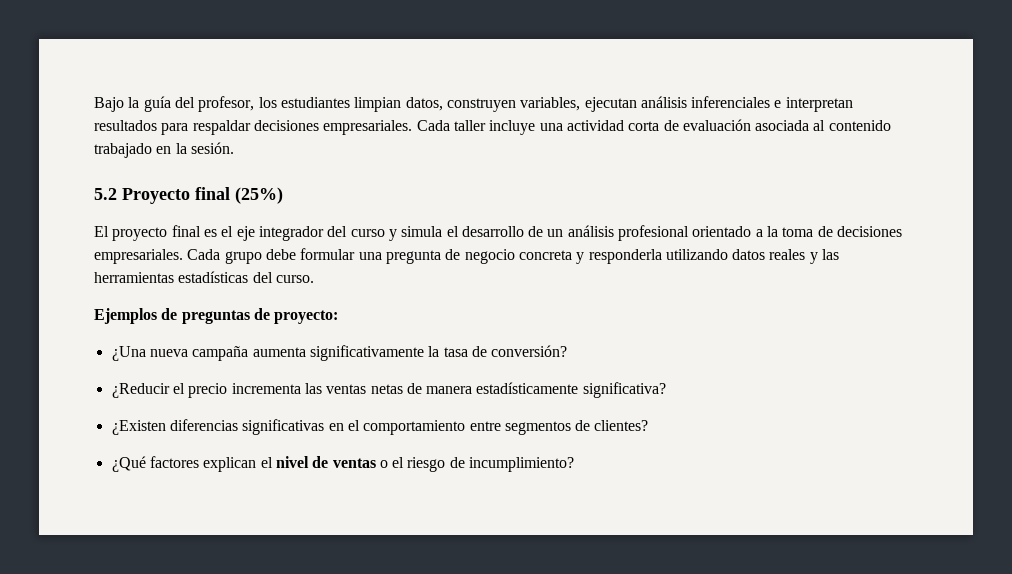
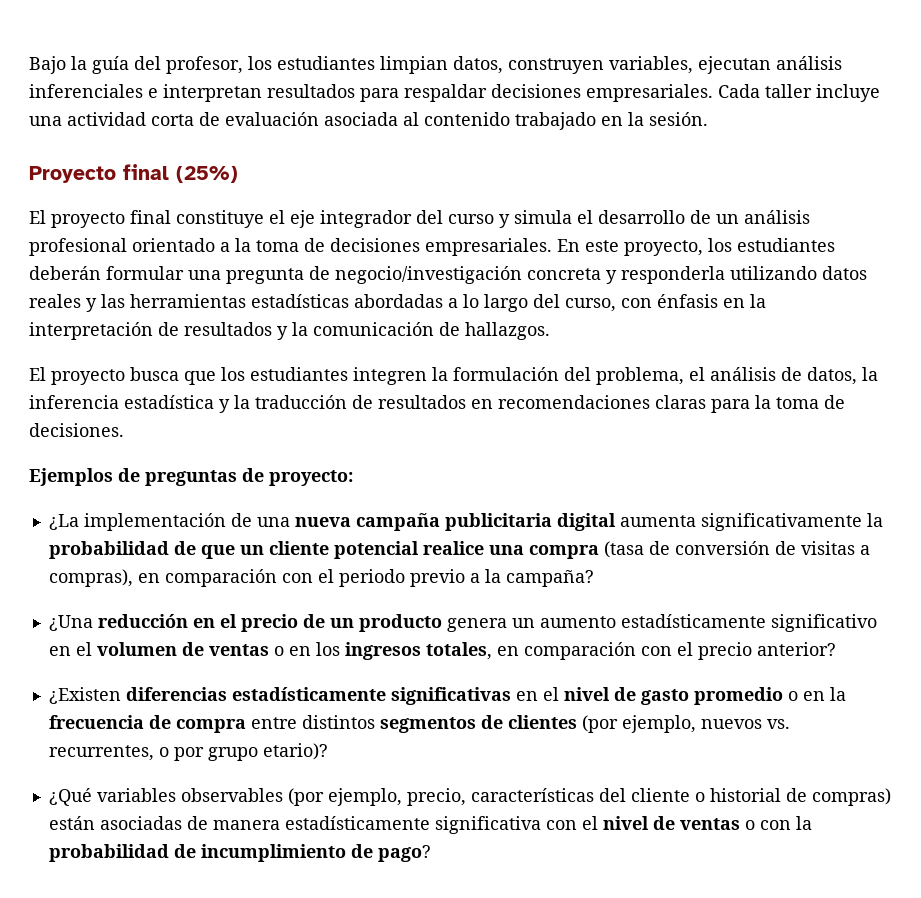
[94,188,117,200] 5.2 -> (708, 119) none
[203,229,217,237] es -> [176,210,264,228] constituye
[187,249,296,264] Cada grupo debe -> [557,238,835,256] [29,266,101,280] En este proyecto, los estudiantes deberán
[464,249,515,264] negocio -> [335,266,522,284] negocio/investigación
[252,272,314,283] del curso. -> [354,294,766,312] [29,322,550,340] [29,367,878,385] [29,395,845,413] [29,423,124,437] abordadas a lo largo del curso, con énfasis en la interpretación de resultados y la comunicación de hallazgos. // El proyecto busca que los estudiantes integren la formulación del problema, el análisis de datos, la inferencia estadística y la traducción de resultados en recomendaciones claras para la toma de decisiones.
[111,345,568,361] [111,382,666,398] [111,419,649,435] [111,456,257,472] ¿Una nueva campaña aumenta significativamente la tasa de conversión? // ¿Reducir el precio incrementa las ventas netas de manera estadísticamente significativa? // ¿Existen diferencias significativas en el comportamiento entre segmentos de clientes? // ¿Qué factores explican -> [48,513,883,531] [48,541,870,559] [48,569,594,587] [48,614,877,632] [48,642,836,660] [48,687,846,705] [48,715,790,733] [48,743,328,761] [48,788,891,806] [48,816,577,834] ¿La implementación de una nueva campaña publicitaria digital aumenta significativamente la probabilidad de que un cliente potencial realice una compra (tasa de conversión de visitas a compras), en comparación con el periodo previo a la campaña? // ¿Una reducción en el precio de un producto genera un aumento estadísticamente significativo en el volumen de ventas o en los ingresos totales, en comparación con el precio anterior? // ¿Existen diferencias estadísticamente significativas en el nivel de gasto promedio o en la frecuencia de compra entre distintos segmentos de clientes (por ejemplo, nuevos vs. recurrentes, o por grupo etario)? // ¿Qué variables observables (por ejemplo, precio, características del cliente o historial de compras) están asociadas de manera estadísticamente significativa con
[392,457,575,472] el riesgo de incumplimiento? -> [759,816,812,830] [48,844,431,862] con la probabilidad de incumplimiento de pago?

